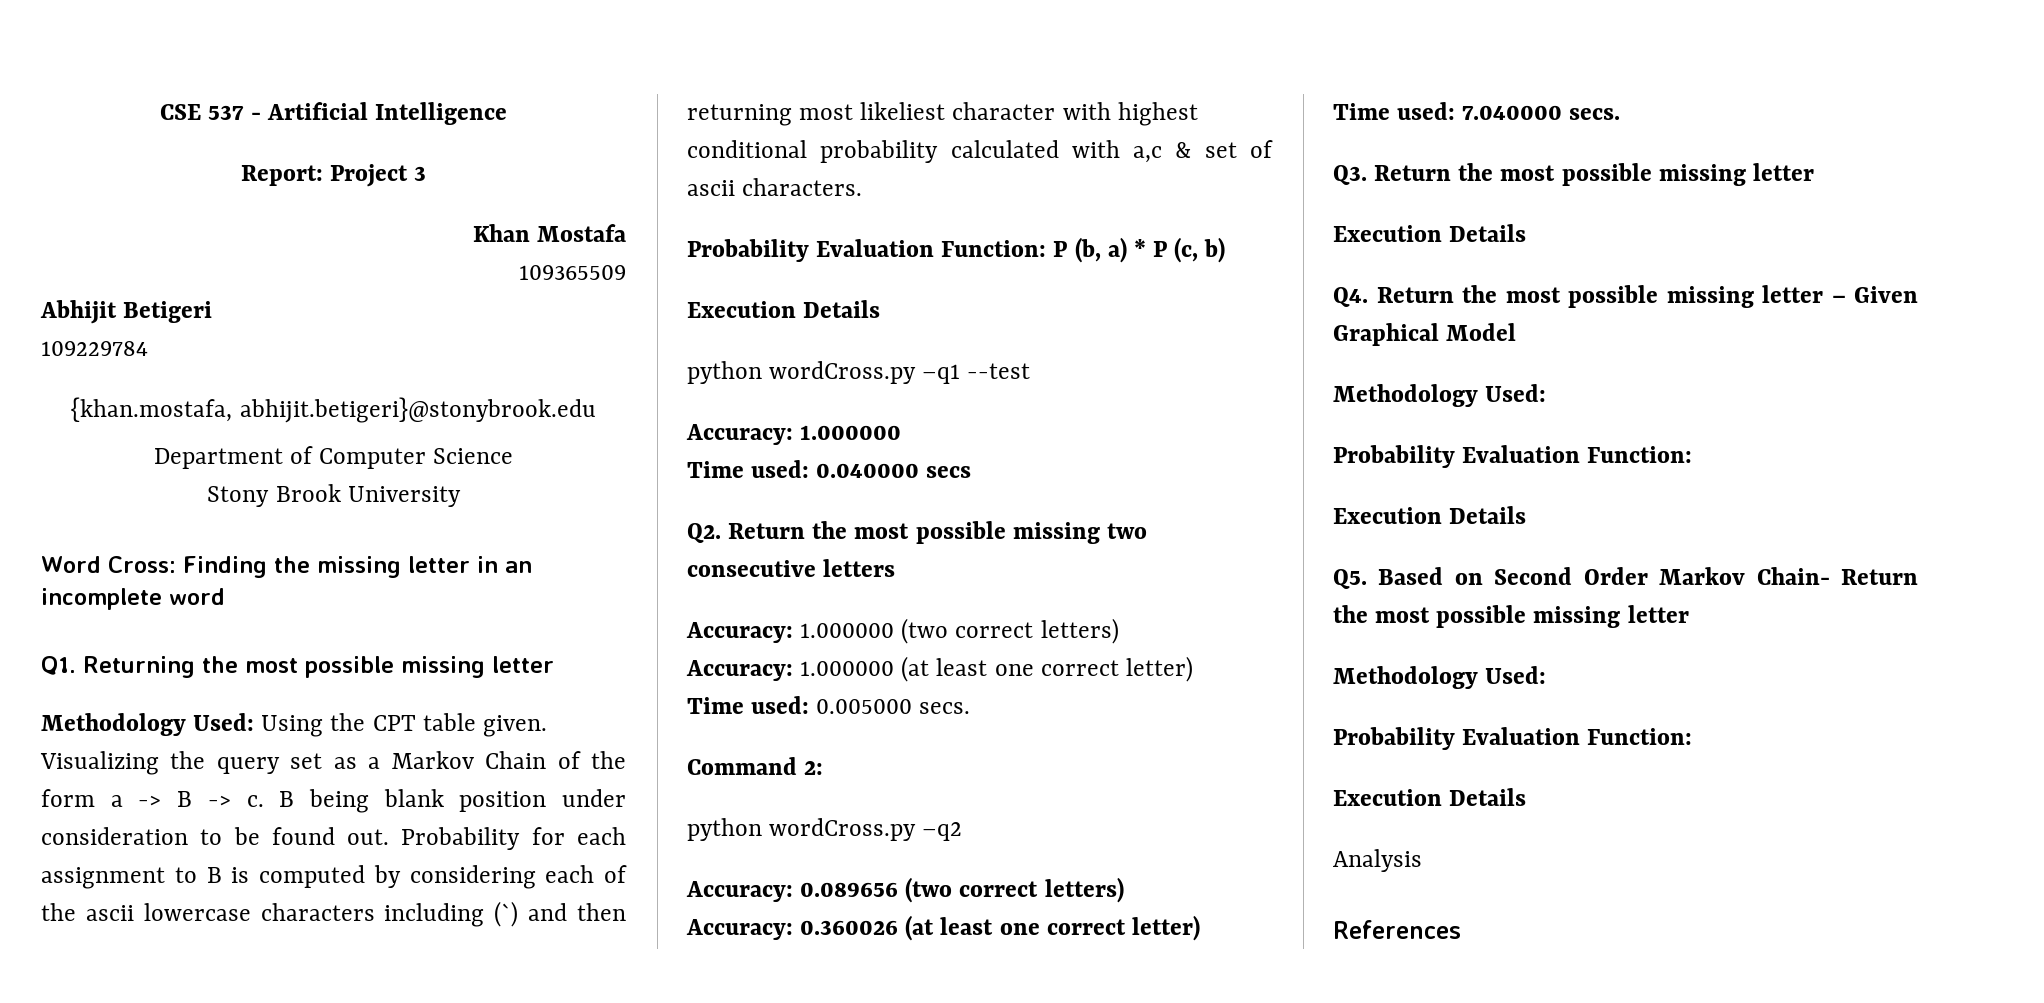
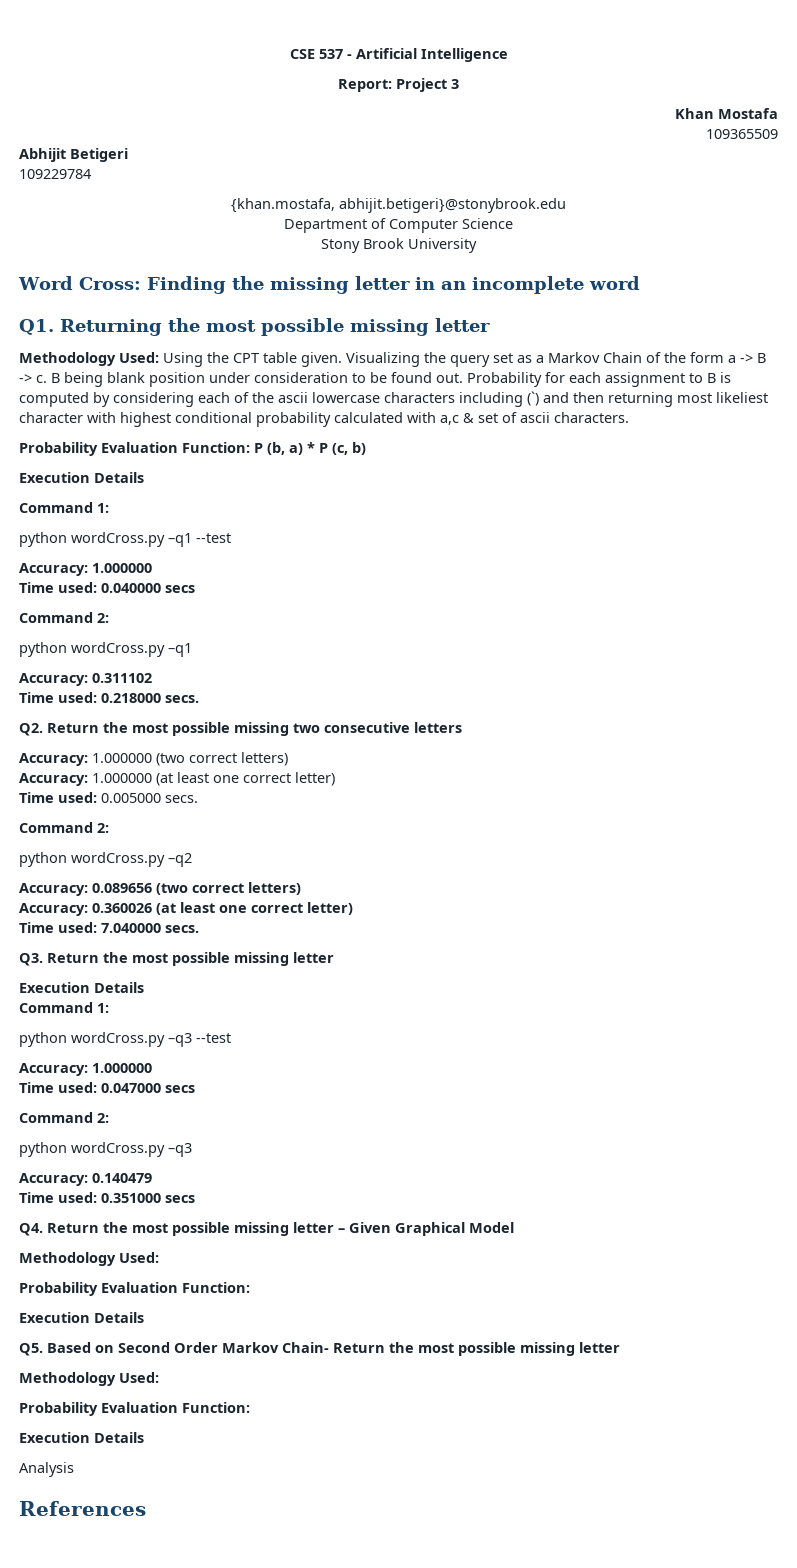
(881, 309) none -> [19,502,109,513] // Command 1:
(972, 472) none -> [19,612,109,623] [19,642,192,657] [19,673,152,686] [19,692,199,703] // Command 2: // python wordCross.py –q1 // Accuracy: 0.311102 // Time used: 0.218000 secs.
(1527, 233) none -> [19,1002,109,1013] [19,1032,231,1047] [19,1063,152,1076] [19,1082,195,1093] [19,1112,109,1123] [19,1142,192,1157] [19,1173,152,1186] [19,1192,195,1203] // Command 1: // python wordCross.py –q3 --test // Accuracy: 1.000000 // Time used: 0.047000 secs // Command 2: // python wordCross.py –q3 // Accuracy: 0.140479 // Time used: 0.351000 secs

